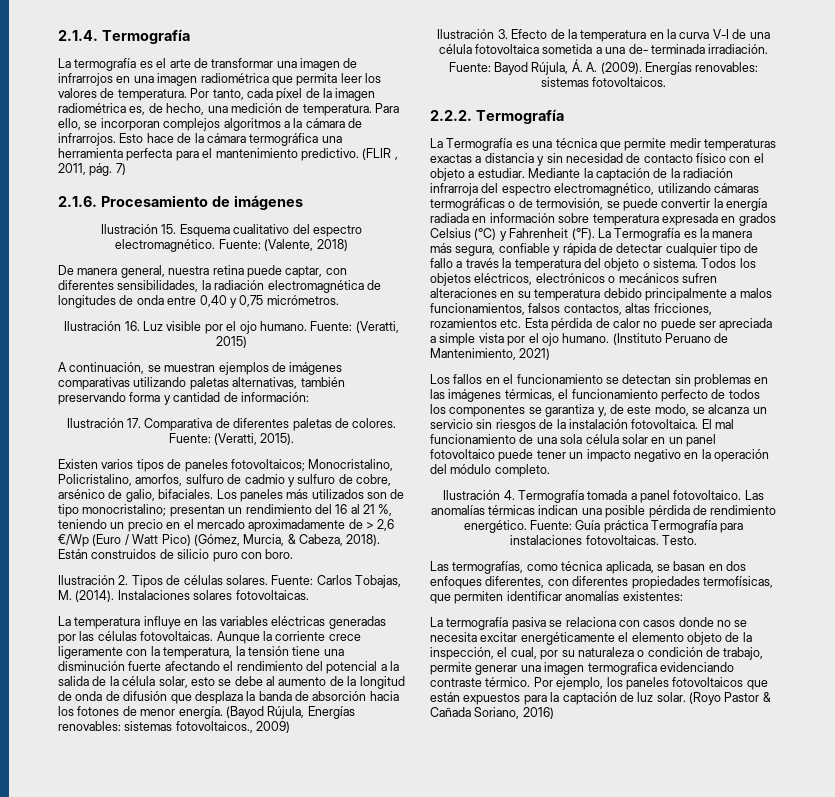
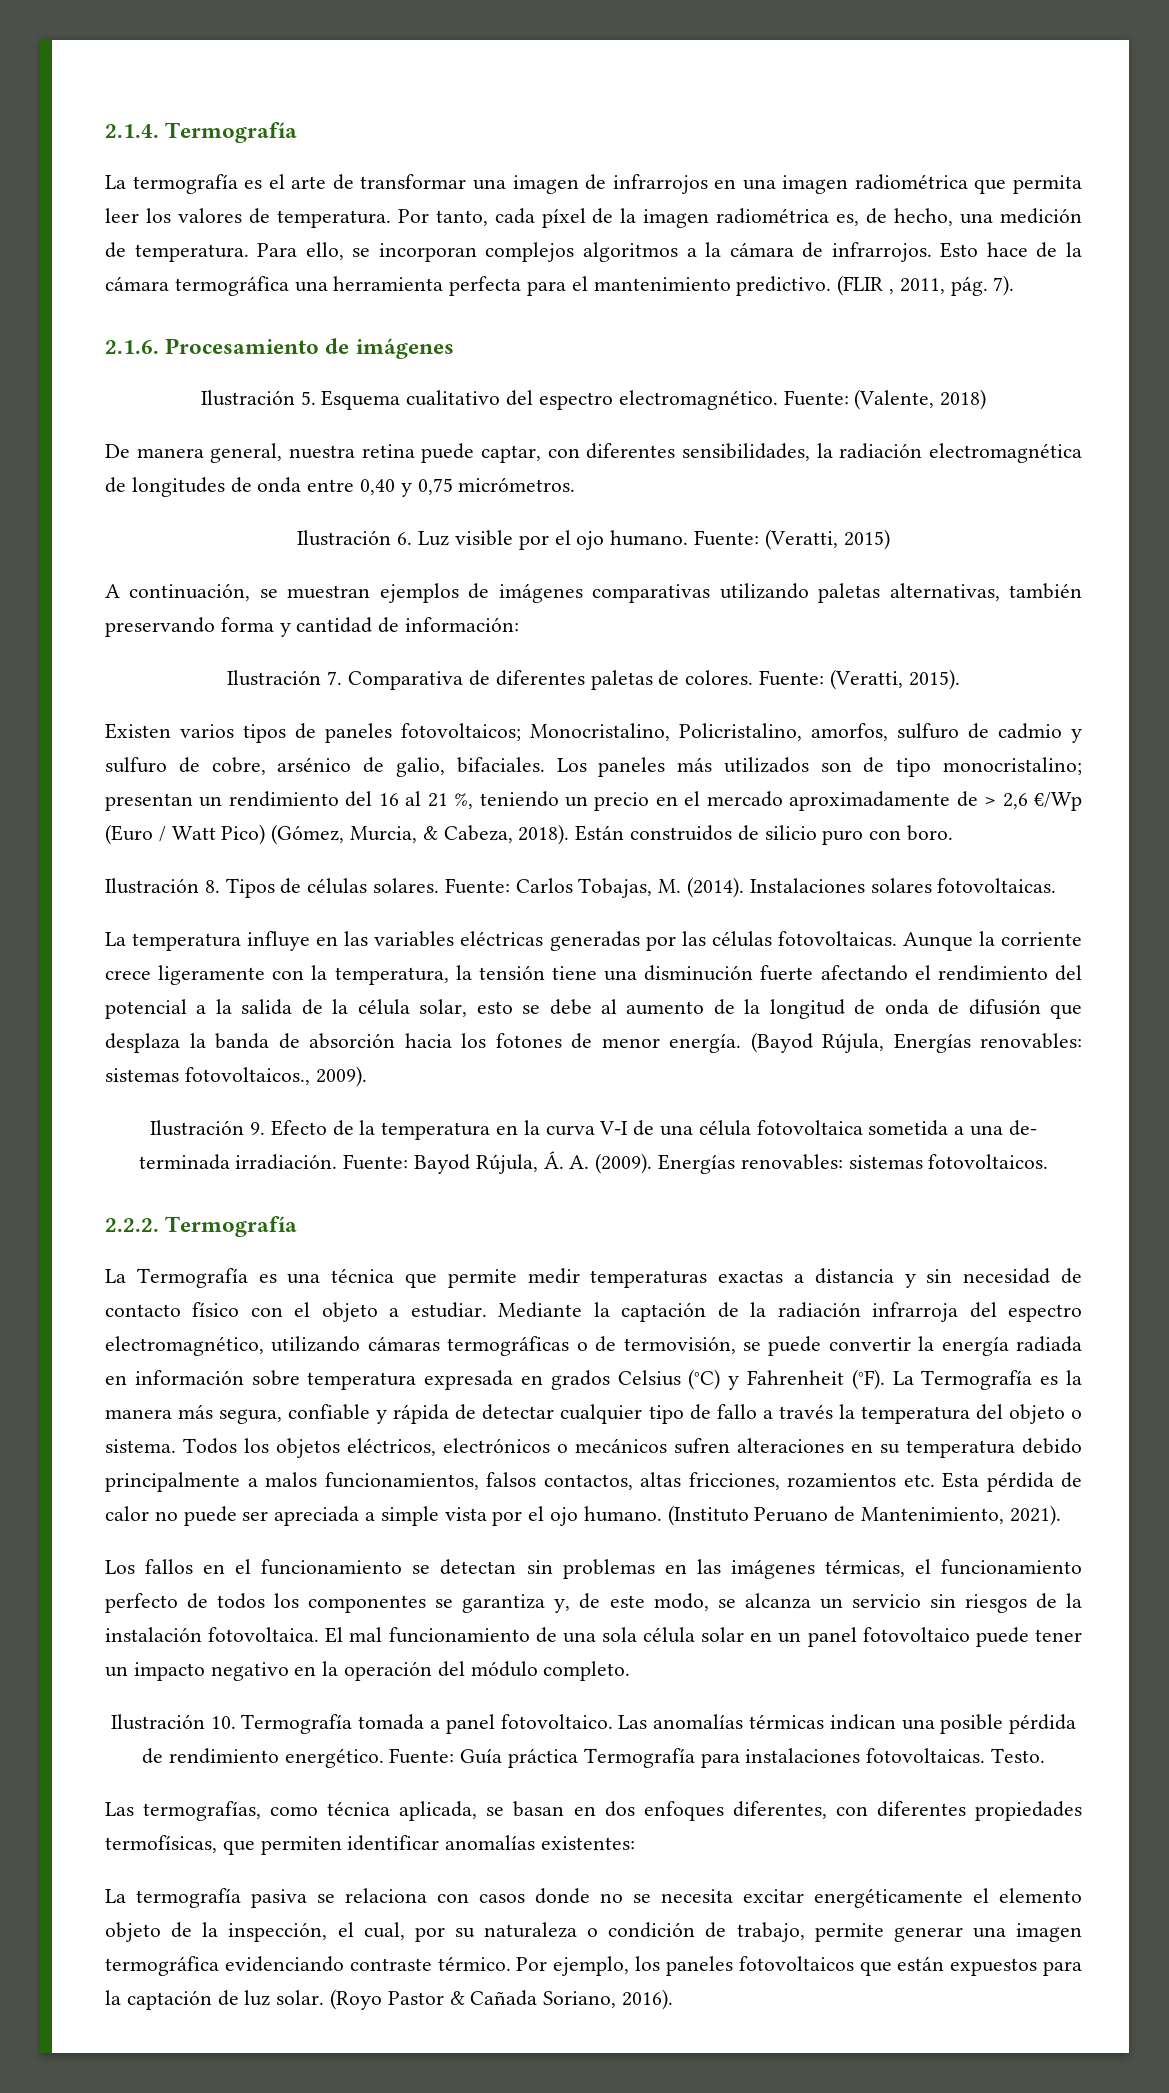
[115,163,126,175] 7) -> [993,275,1015,296] 7).
[161,224,177,234] 15. -> [300,391,316,405] 5.
[124,321,140,331] 16. -> [397,532,413,545] 6.
[127,418,142,428] 17. -> [327,671,343,685] 7.
[118,575,129,585] 2. -> [204,880,220,893] 8.
[256,721,291,733] [437,29,508,39] 2009) // Ilustración 3. -> [315,1066,367,1087] [150,1120,265,1136] 2009). // Ilustración 9.
[519,348,551,360] 2021) -> [1009,1505,1061,1526] 2021).
[503,490,515,500] 4. -> [210,1716,236,1729] 10.
[587,662,657,675] termografica -> [105,1956,219,1976] termográfica
[522,707,554,719] 2016) -> [622,1989,674,2010] 2016).

